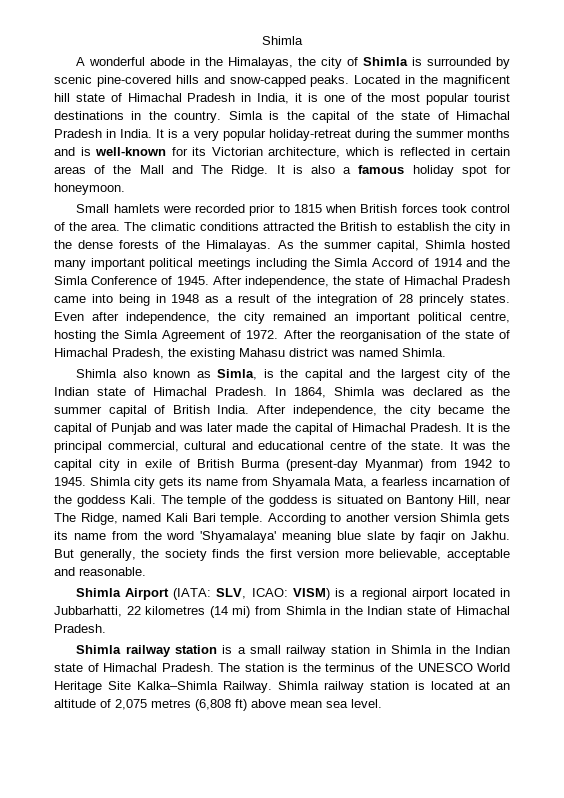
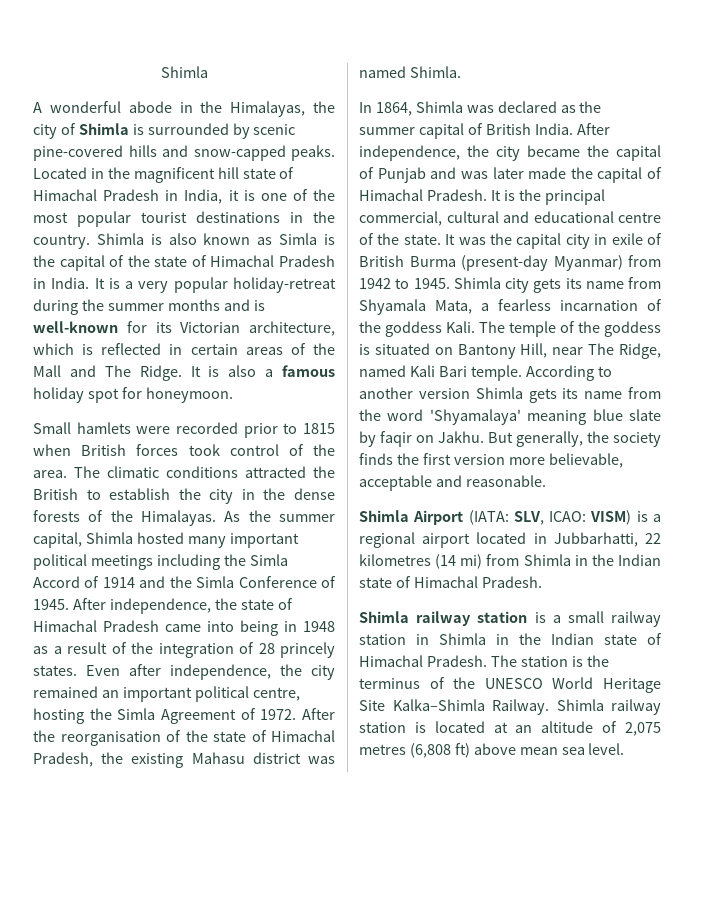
(222, 117) none -> [96,233,273,245] Shimla is also known as
[76,369,511,381] [54,387,267,396] Shimla also known as Simla, is the capital and the largest city of the Indian state of Himachal Pradesh. -> (461, 72) none

